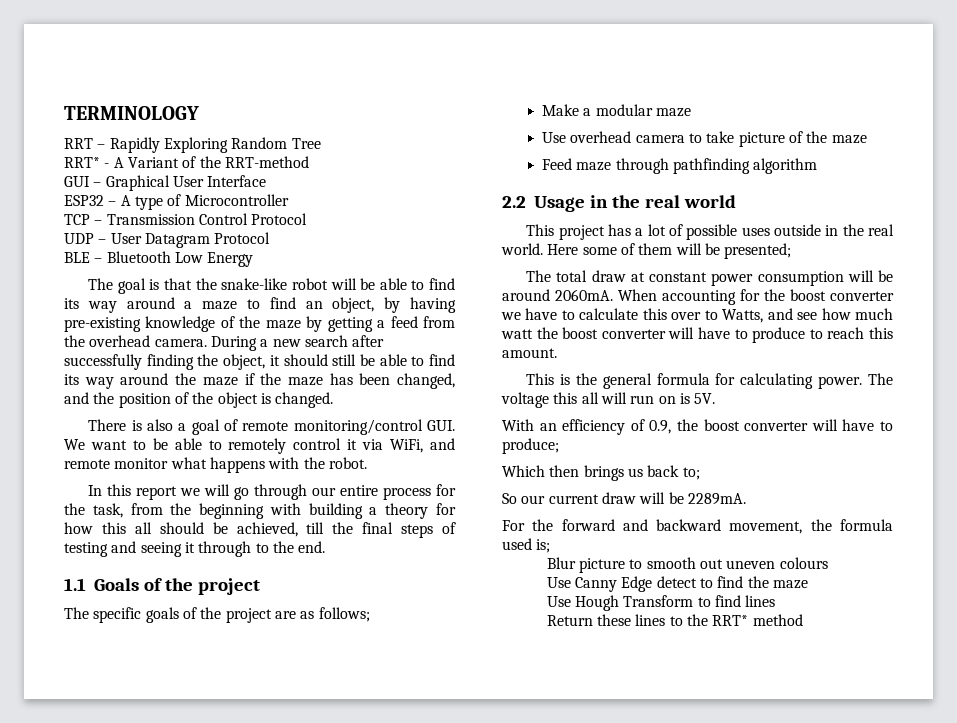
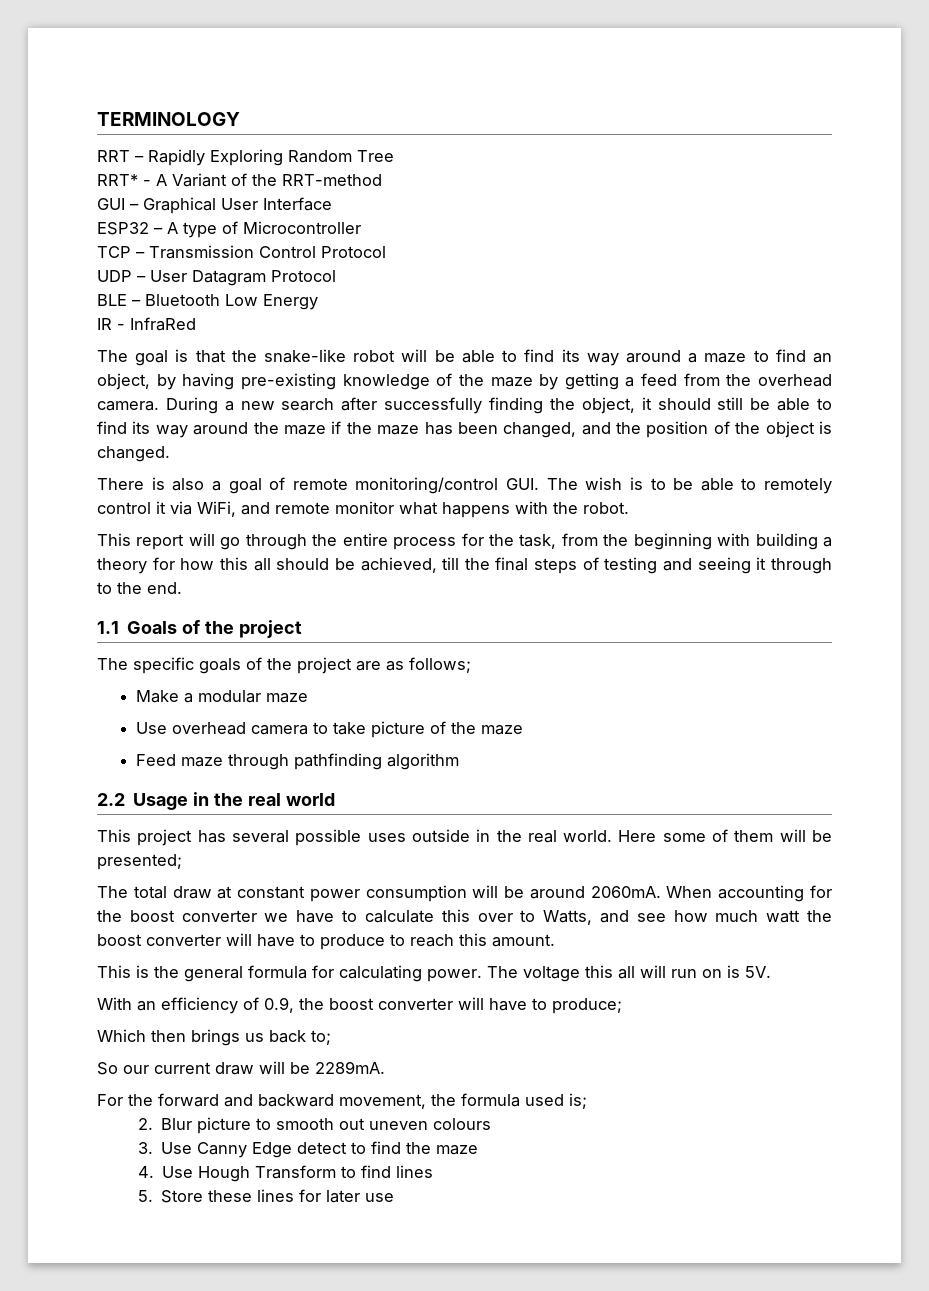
(254, 259) none -> [97,317,196,331] // IR - InfraRed
[64,439,127,450] We want -> [546,477,643,490] The wish is
[88,484,201,500] In this report we -> [97,533,185,550] This report
[312,487,337,496] our -> [312,534,338,546] the
[635,224,683,236] a lot of -> [231,830,289,843] several
(551, 546) none -> [137,1118,153,1130] 2.
(828, 563) none -> [137,1142,153,1154] 3.
(808, 584) none -> [137,1166,154,1178] 4.
[546,614,803,626] Return these lines to the RRT* method -> [137,1189,395,1203] 5. Store these lines for later use

